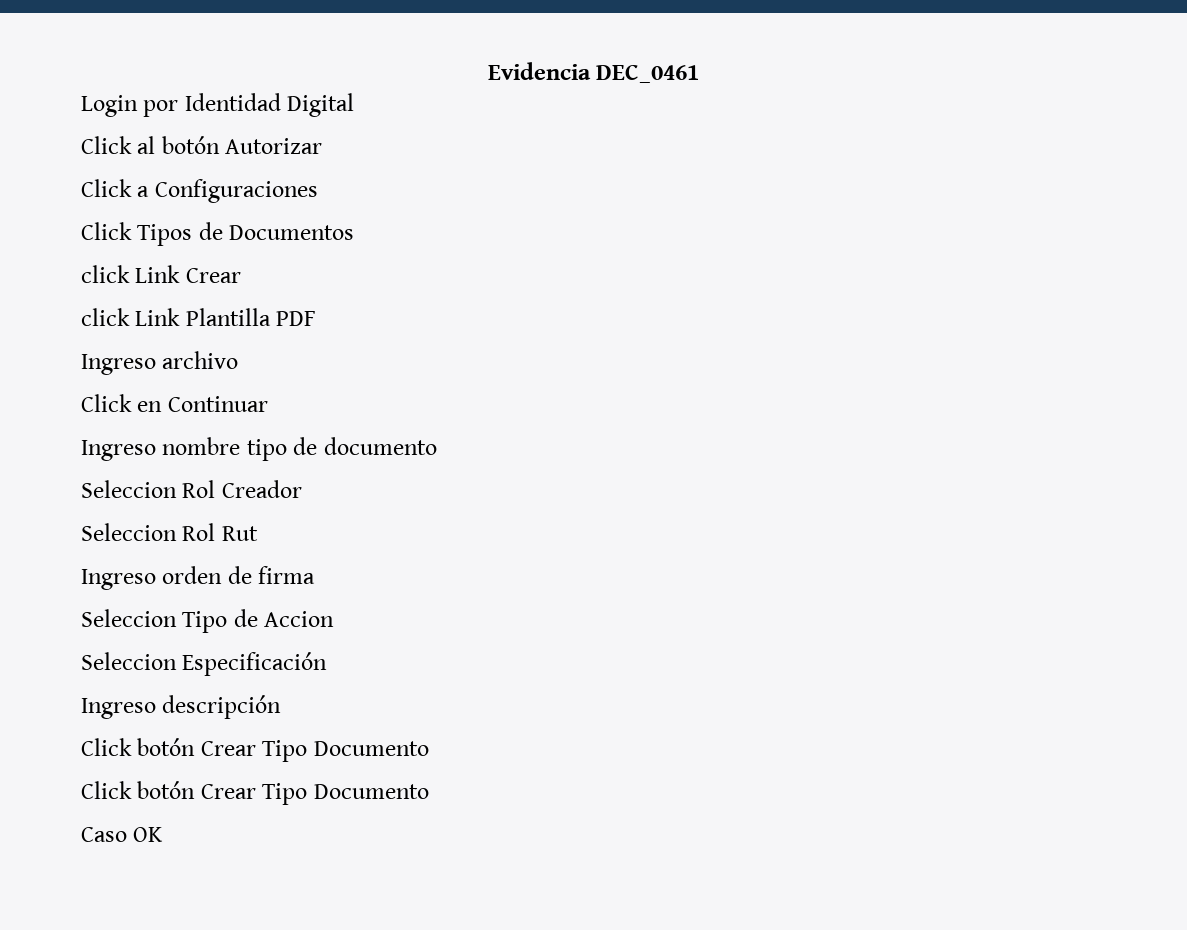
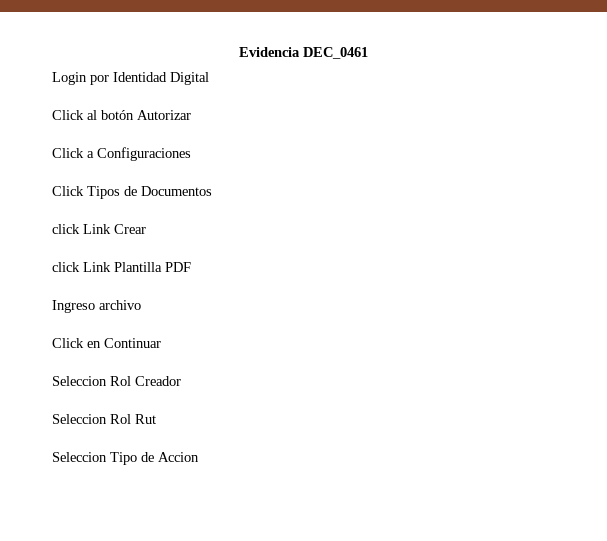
[81,437,437,461] // Ingreso nombre tipo de documento -> (161, 343) none
[81,566,316,590] // Ingreso orden de firma -> (156, 419) none
[81,652,328,676] [81,695,282,719] [81,738,429,762] [81,781,429,805] [81,827,164,842] // Seleccion Especificación // Ingreso descripción // Click botón Crear Tipo Documento // Click botón Crear Tipo Documento // Caso OK -> (199, 457) none

